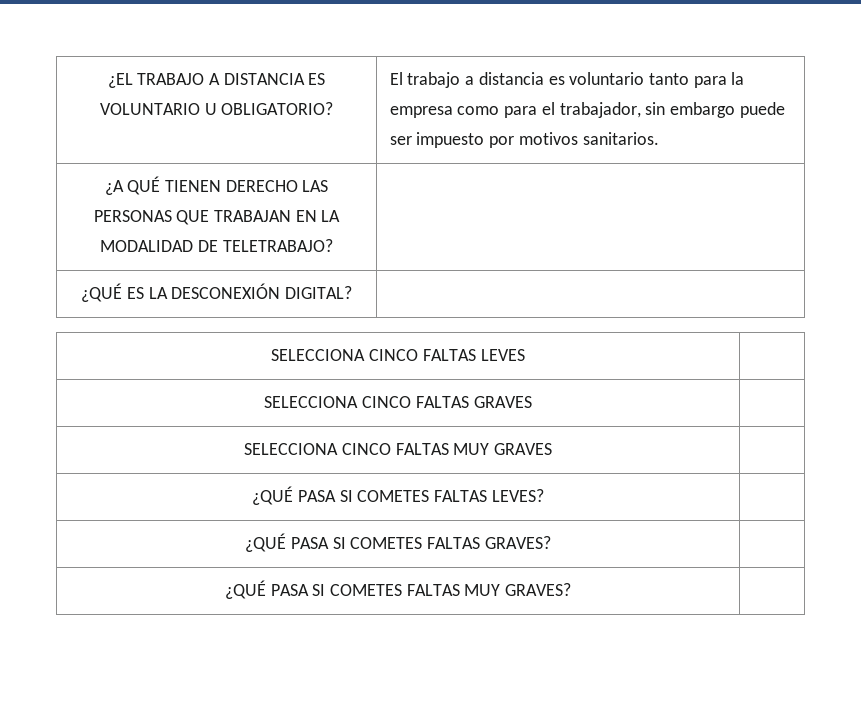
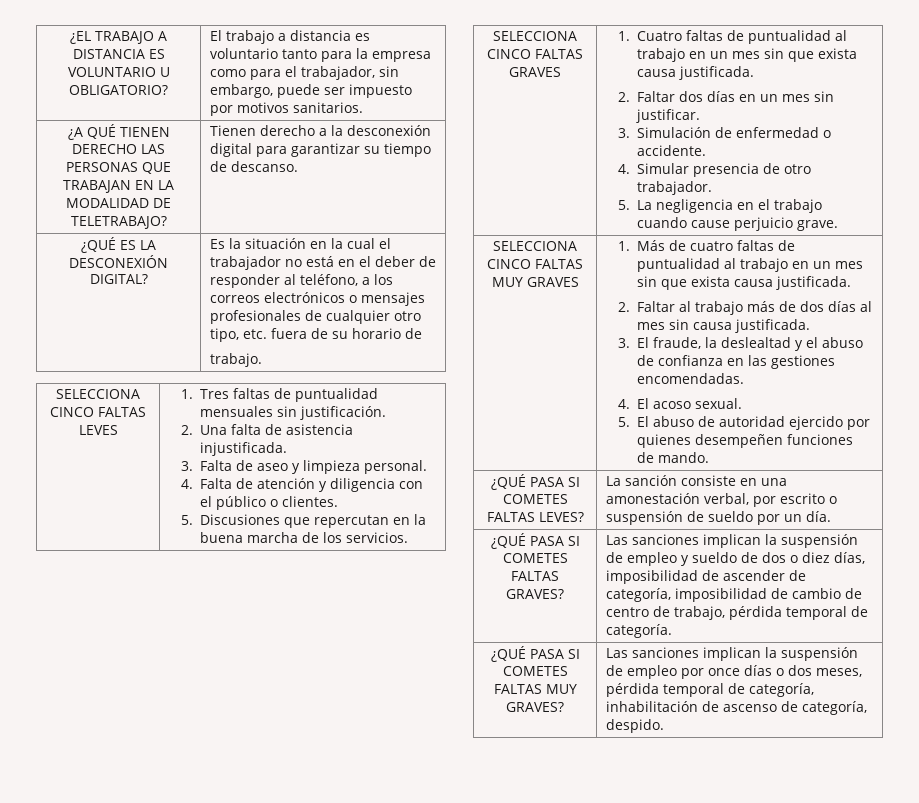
[669,102,735,118] embargo -> [209,84,273,98] embargo,
(333, 245) none -> [209,125,431,136] [209,143,431,157] [209,161,298,172] Tienen derecho a la desconexión digital para garantizar su tiempo de descanso.
[271,349,525,361] [264,396,532,408] // SELECCIONA CINCO FALTAS LEVES | // SELECCIONA CINCO FALTAS GRAVES | -> [209,238,391,249] [209,256,436,270] [209,274,393,288] [209,292,425,306] [209,310,421,324] [209,328,422,342] [209,353,262,367] [56,389,140,399] [50,407,147,417] [78,425,118,435] [181,388,379,402] [200,406,387,420] [181,424,354,435] [200,442,288,456] [181,460,428,474] [181,478,424,492] [200,496,339,510] [181,514,427,528] [200,532,409,543] [493,31,577,41] [487,49,584,59] [509,67,561,77] [618,30,848,44] [637,48,858,62] [637,66,755,80] [618,91,835,102] [636,109,701,123] [618,127,832,138] [637,145,707,156] [618,163,812,177] [637,181,713,195] [618,199,823,213] [637,217,839,231] Es la situación en la cual el trabajador no está en el deber de responder al teléfono, a los correos electrónicos o mensajes profesionales de cualquier otro tipo, etc. fuera de su horario de // trabajo. // SELECCIONA CINCO FALTAS LEVES | 1. Tres faltas de puntualidad mensuales sin justificación. // 2. Una falta de asistencia injustificada. // 3. Falta de aseo y limpieza personal. // 4. Falta de atención y diligencia con el público o clientes. // 5. Discusiones que repercutan en la buena marcha de los servicios. // SELECCIONA CINCO FALTAS GRAVES | 1. Cuatro faltas de puntualidad al trabajo en un mes sin que exista causa justificada. // 2. Faltar dos días en un mes sin justificar. // 3. Simulación de enfermedad o accidente. // 4. Simular presencia de otro trabajador. // 5. La negligencia en el trabajo cuando cause perjuicio grave.
(552, 449) none -> [618,240,796,251] [637,258,864,272] [637,276,852,290] [618,301,873,315] [637,319,811,333] [618,337,864,351] [637,355,836,369] [637,373,745,384] [618,398,743,409] [618,416,871,430] [637,434,854,448] [637,452,710,463] 1. Más de cuatro faltas de puntualidad al trabajo en un mes sin que exista causa justificada. // 2. Faltar al trabajo más de dos días al mes sin causa justificada. // 3. El fraude, la deslealtad y el abuso de confianza en las gestiones encomendadas. // 4. El acoso sexual. // 5. El abuso de autoridad ejercido por quienes desempeñen funciones de mando.
(544, 495) none -> [605,475,787,486] [605,493,837,507] [605,511,831,525] La sanción consiste en una amonestación verbal, por escrito o suspensión de sueldo por un día.
(551, 542) none -> [605,534,858,548] [605,552,865,566] [605,570,806,584] [605,588,862,602] [605,606,868,620] [605,624,672,638] Las sanciones implican la suspensión de empleo y sueldo de dos o diez días, imposibilidad de ascender de categoría, imposibilidad de cambio de centro de trabajo, pérdida temporal de categoría.
(572, 589) none -> [605,647,858,661] [605,665,862,679] [605,683,814,697] [605,701,867,715] [605,719,664,733] Las sanciones implican la suspensión de empleo por once días o dos meses, pérdida temporal de categoría, inhabilitación de ascenso de categoría, despido.

